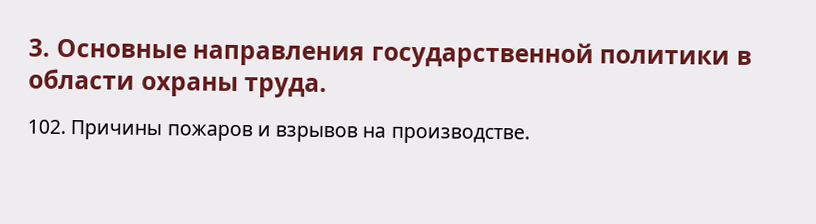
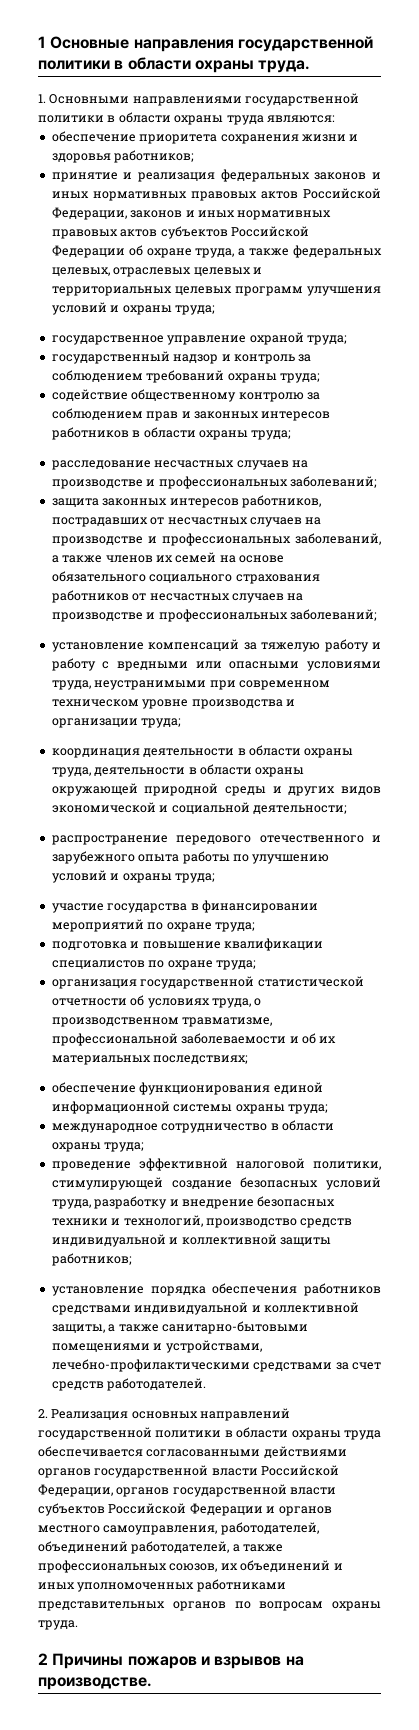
[28,38,50,57] 3. -> [38,36,46,48] 1
[27,119,66,134] 102. -> [38,93,360,106] [38,112,335,125] [51,131,359,144] [51,150,195,163] [51,169,381,182] [51,188,381,201] [51,207,332,220] [51,226,309,239] [51,245,382,258] [51,267,262,277] [51,286,381,296] [51,302,215,315] [51,332,347,345] [51,351,312,364] [51,370,320,383] [51,389,320,402] [51,408,331,421] [51,427,292,440] [51,460,308,470] [51,476,377,489] [51,495,321,508] [51,517,322,527] [51,533,381,546] [51,552,284,563] [51,571,320,584] [51,590,304,603] [51,609,377,622] [51,639,381,652] [51,658,381,671] [51,680,330,690] [51,699,295,709] [51,718,182,728] [51,745,354,758] [51,764,305,777] [51,783,381,796] [51,802,347,814] [51,835,381,845] [51,851,330,864] [51,870,215,883] [51,900,318,913] [51,919,255,932] [51,938,323,951] [51,960,256,970] [51,976,364,989] [51,995,262,1008] [51,1017,273,1027] [51,1033,337,1046] [51,1055,249,1065] [51,1082,323,1095] [51,1101,328,1114] [51,1120,334,1133] [51,1142,145,1152] [51,1158,381,1171] [51,1177,381,1190] [51,1196,336,1209] [51,1215,353,1228] [51,1234,331,1247] [51,1253,132,1266] [51,1283,381,1296] [51,1302,359,1315] [51,1321,308,1334] [51,1340,262,1353] [51,1359,381,1372] [51,1378,207,1391] [38,1408,291,1421] [38,1427,381,1440] [38,1446,347,1458] [38,1465,340,1478] [38,1484,337,1497] [38,1503,332,1516] [38,1522,319,1535] [38,1541,284,1554] [38,1560,343,1573] [38,1579,286,1592] [38,1601,381,1611] [38,1620,78,1630] [38,1653,48,1665] 1. Основными направлениями государственной политики в области охраны труда являются: // обеспечение приоритета сохранения жизни и здоровья работников; // принятие и реализация федеральных законов и иных нормативных правовых актов Российской Федерации, законов и иных нормативных правовых актов субъектов Российской Федерации об охране труда, а также федеральных целевых, отраслевых целевых и территориальных целевых программ улучшения условий и охраны труда; // государственное управление охраной труда; // государственный надзор и контроль за соблюдением требований охраны труда; // содействие общественному контролю за соблюдением прав и законных интересов работников в области охраны труда; // расследование несчастных случаев на производстве и профессиональных заболеваний; // защита законных интересов работников, пострадавших от несчастных случаев на производстве и профессиональных заболеваний, а также членов их семей на основе обязательного социального страхования работников от несчастных случаев на производстве и профессиональных заболеваний; // установление компенсаций за тяжелую работу и работу с вредными или опасными условиями труда, неустранимыми при современном техническом уровне производства и организации труда; // координация деятельности в области охраны труда, деятельности в области охраны окружающей природной среды и других видов экономической и социальной деятельности; // распространение передового отечественного и зарубежного опыта работы по улучшению условий и охраны труда; // участие государства в финансировании мероприятий по охране труда; // подготовка и повышение квалификации специалистов по охране труда; // организация государственной статистической отчетности об условиях труда, о производственном травматизме, профессиональной заболеваемости и об их материальных последствиях; // обеспечение функционирования единой информационной системы охраны труда; // международное сотрудничество в области охраны труда; // проведение эффективной налоговой политики, стимулирующей создание безопасных условий труда, разработку и внедрение безопасных техники и технологий, производство средств индивидуальной и коллективной защиты работников; // установление порядка обеспечения работников средствами индивидуальной и коллективной защиты, а также санитарно-бытовыми помещениями и устройствами, лечебно-профилактическими средствами за счет средств работодателей. // 2. Реализация основных направлений государственной политики в области охраны труда обеспечивается согласованными действиями органов государственной власти Российской Федерации, органов государственной власти субъектов Российской Федерации и органов местного самоуправления, работодателей, объединений работодателей, а также профессиональных союзов, их объединений и иных уполномоченных работниками представительных органов по вопросам охраны труда. // 2

